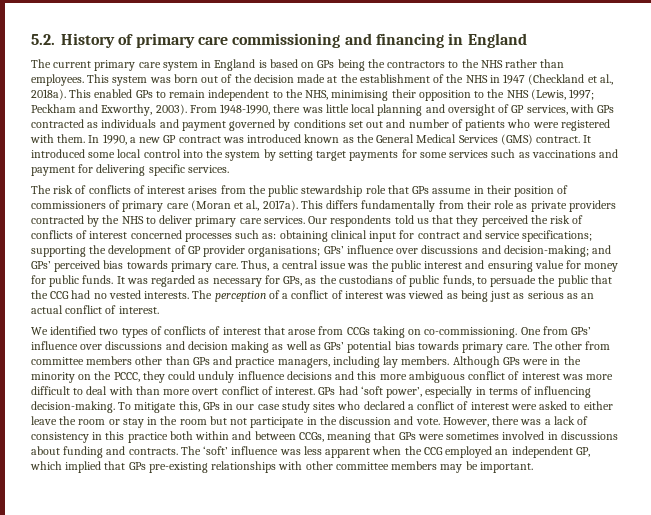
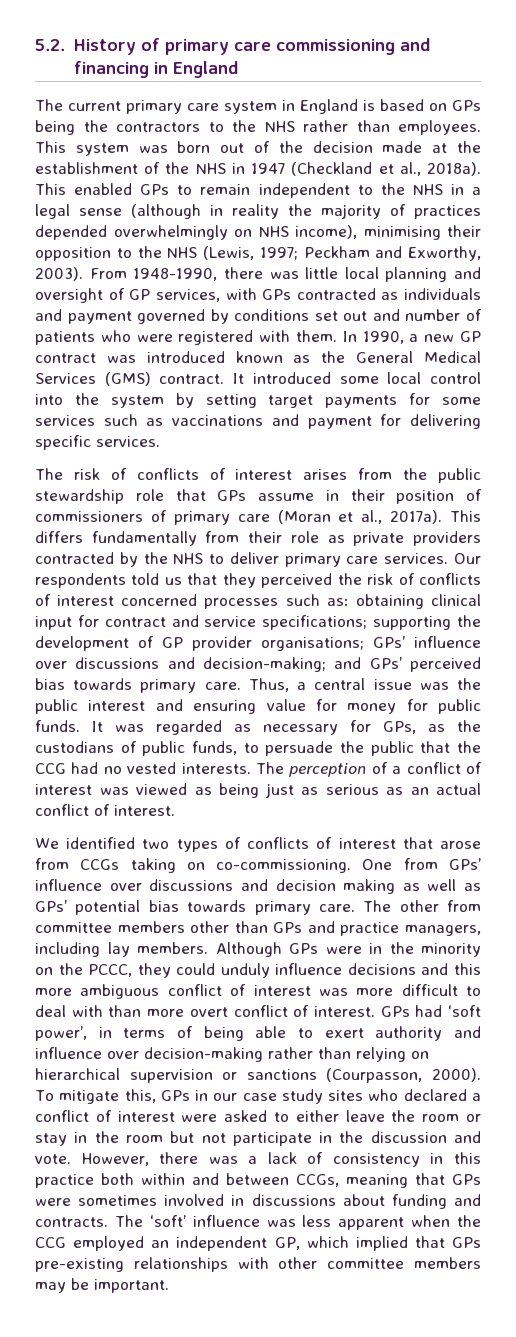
[305,90,329,100] NHS, -> [412,184,482,195] [35,204,481,219] [35,225,357,240] NHS in a legal sense (although in reality the majority of practices depended overwhelmingly on NHS income),
[425,386,473,398] especially -> (87, 1033) none
[534,386,592,398] [31,401,115,413] influencing decision-making. -> [203,1026,482,1041] [35,1047,429,1062] [35,1068,481,1083] being able to exert authority and influence over decision-making rather than relying on hierarchical supervision or sanctions (Courpasson, 2000).

